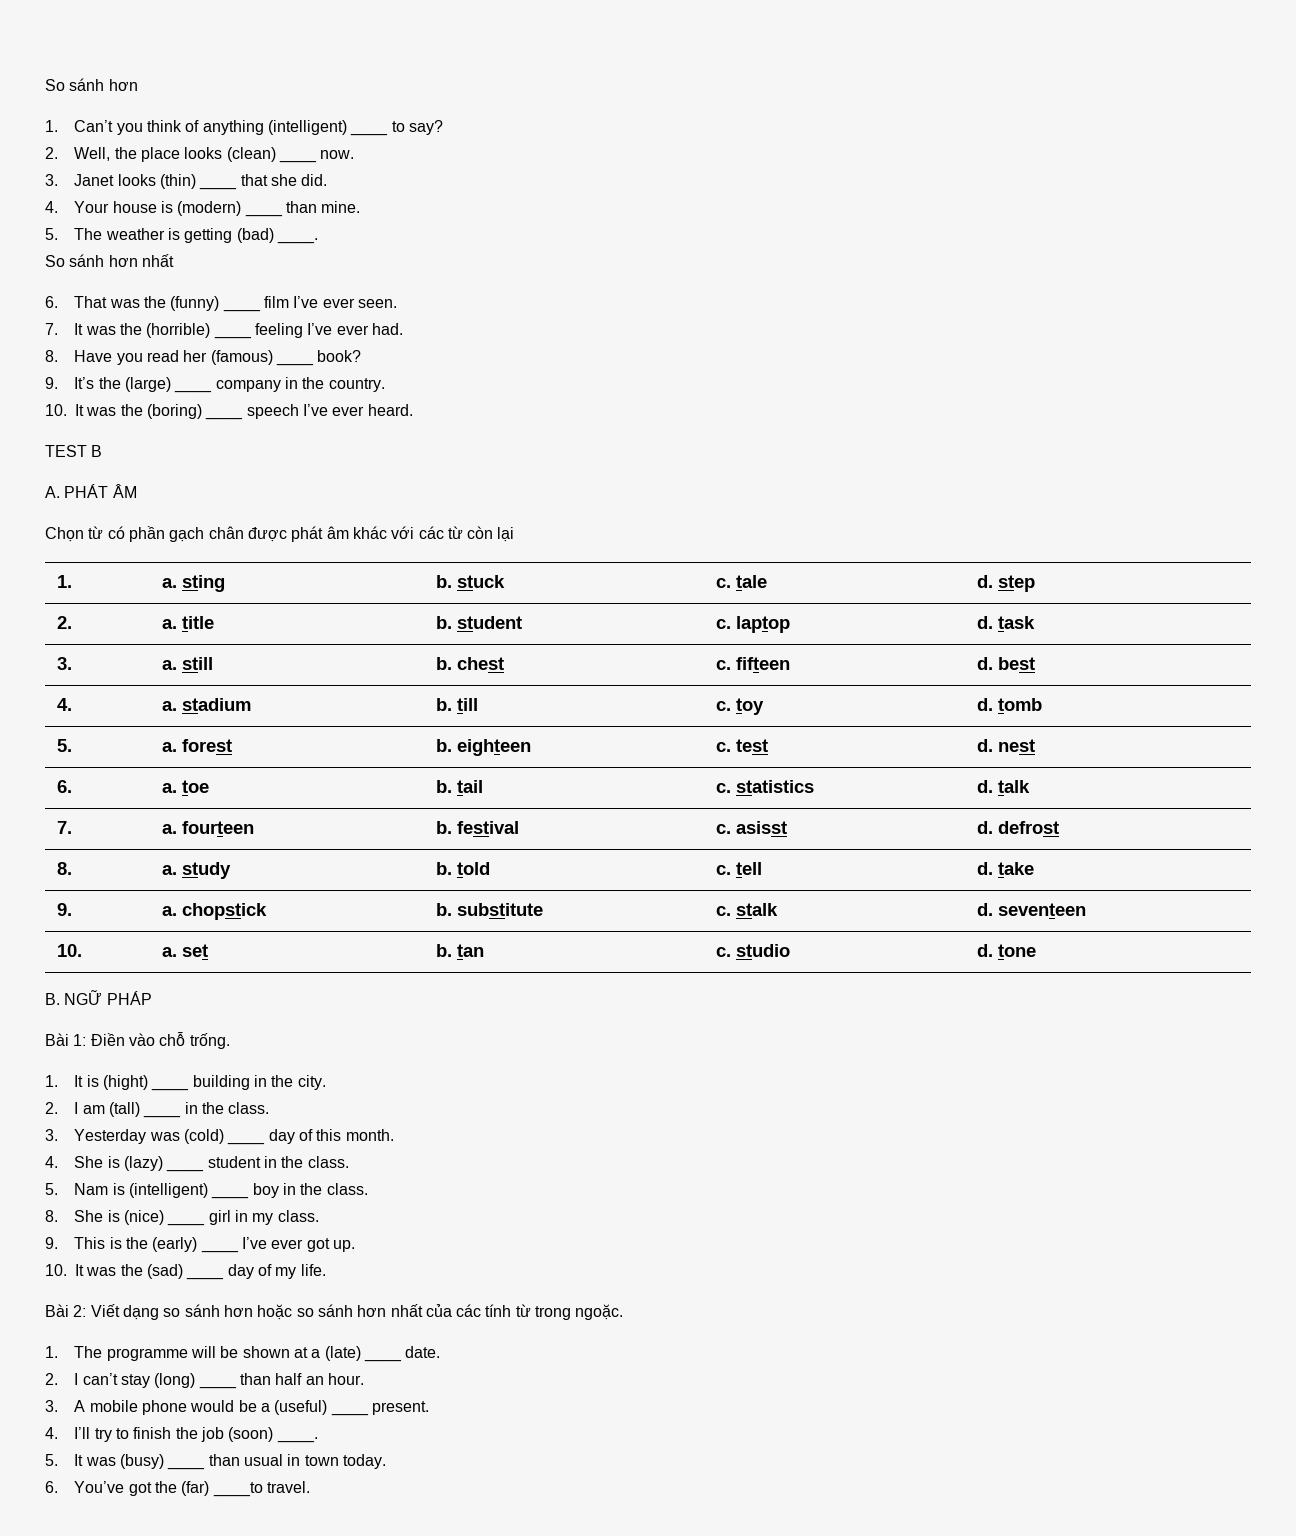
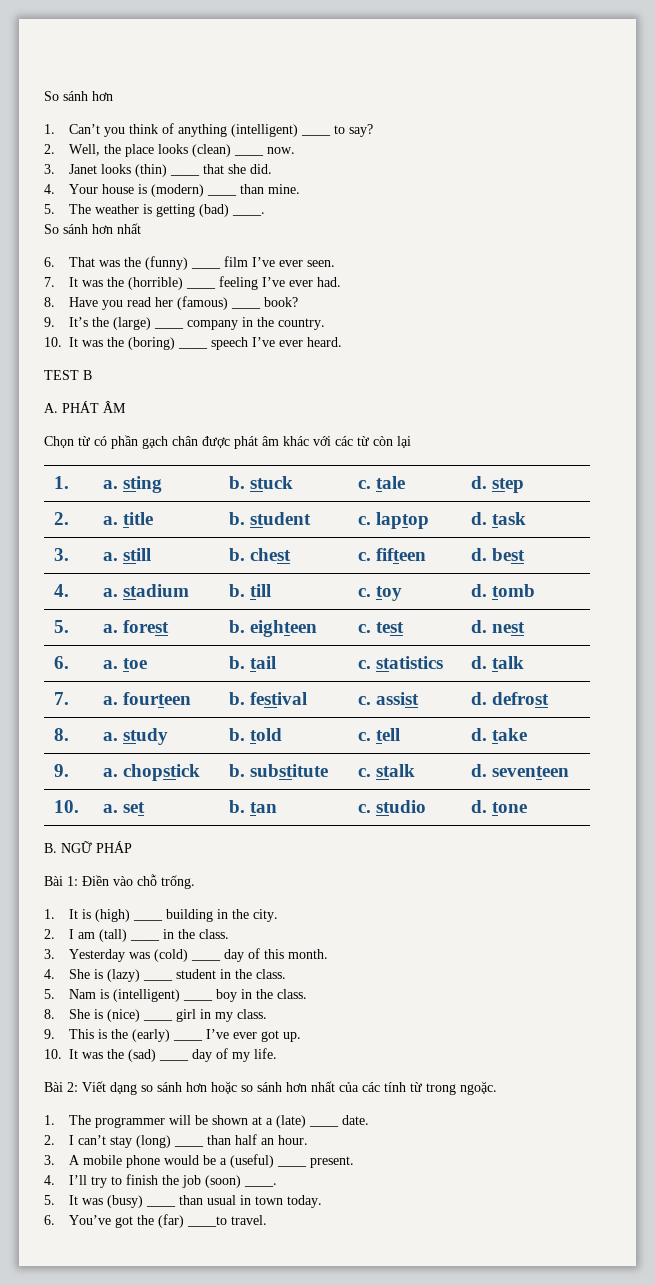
[736,821,788,834] asisst -> [376,692,420,705] assist
[103,1075,149,1090] (hight) -> [95,909,131,922] (high)
[106,1348,188,1361] programme -> [95,1117,166,1128] programmer

